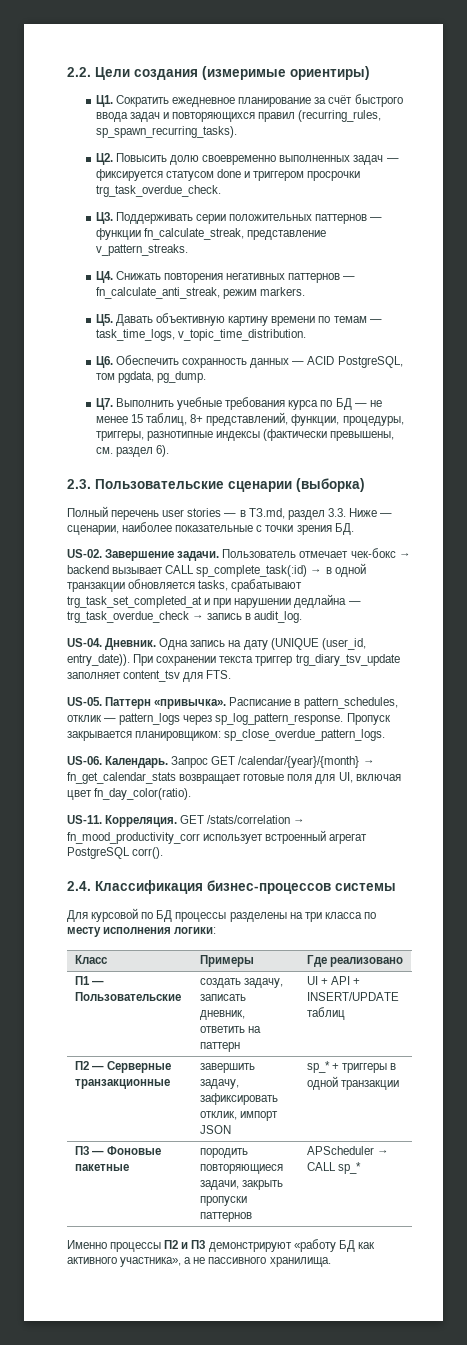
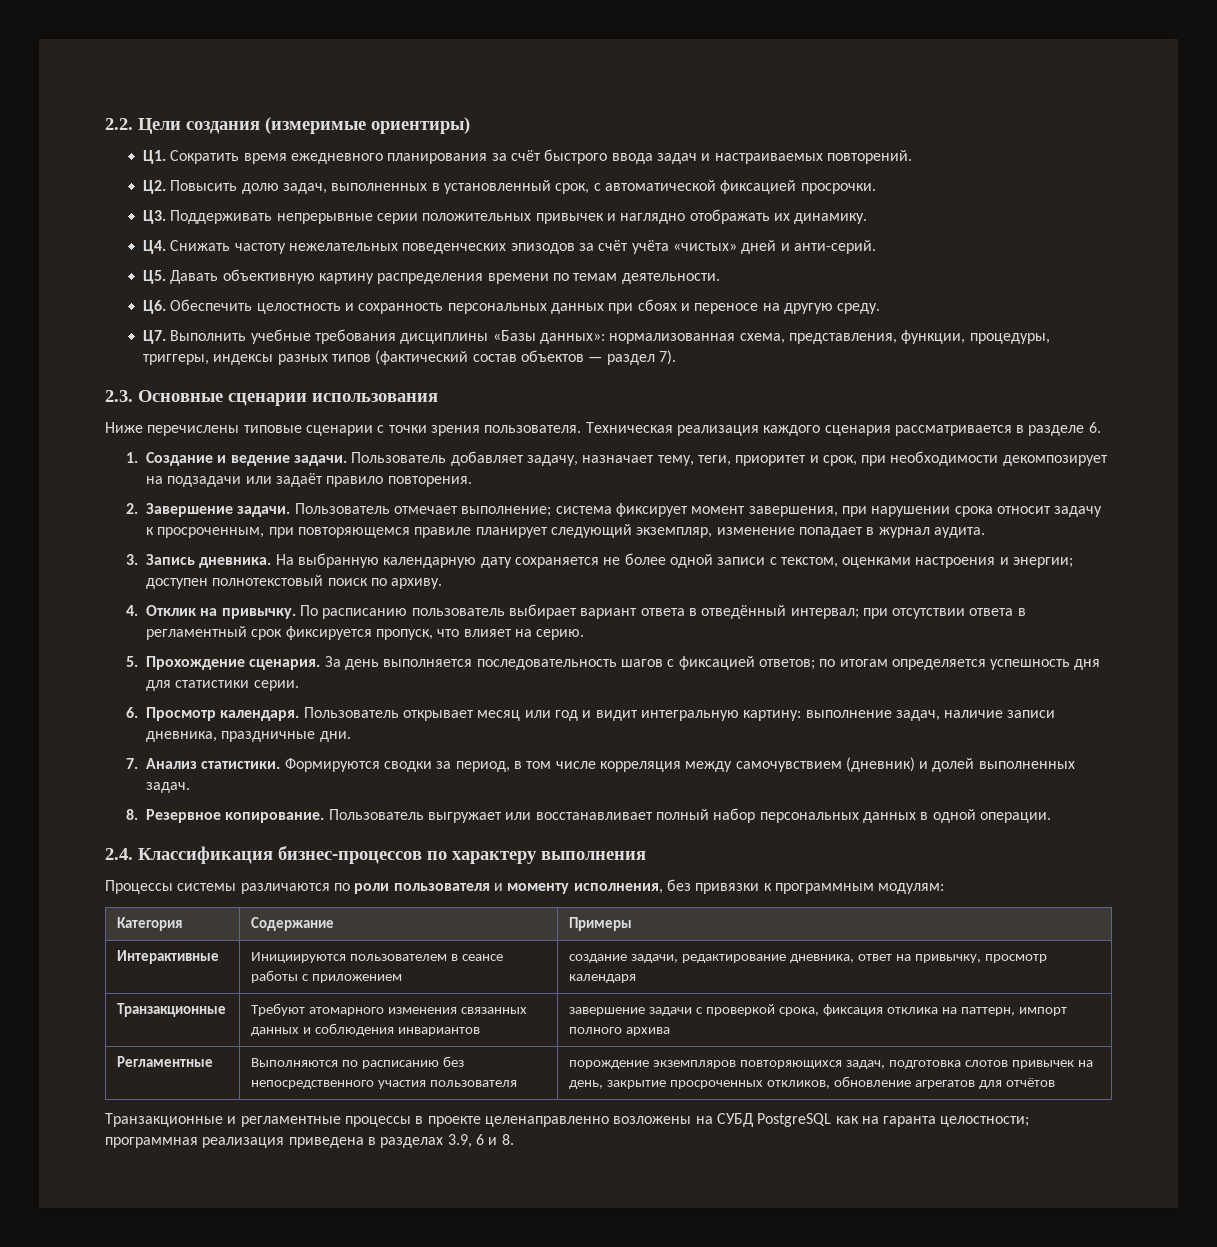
[172,97,312,107] ежедневное планирование -> [243,153,488,164] время ежедневного планирования
[172,110,382,122] [95,126,237,138] повторяющихся правил (recurring_rules, sp_spawn_recurring_tasks). -> [714,150,912,164] настраиваемых повторений.
[202,155,399,165] [95,169,361,181] [95,185,221,197] своевременно выполненных задач — фиксируется статусом done и триггером просрочки trg_task_overdue_check. -> [283,180,876,194] задач, выполненных в установленный срок, с автоматической фиксацией просрочки.
(194, 218) none -> [276,213,373,224] непрерывные
[315,214,383,224] [95,228,327,240] [95,244,188,256] [95,271,356,283] [95,287,306,299] паттернов — функции fn_calculate_streak, представление v_pattern_streaks. // Ц4. Снижать повторения негативных паттернов — fn_calculate_anti_streak, режим markers. -> [535,209,868,224] [143,240,876,254] привычек и наглядно отображать их динамику. // Ц4. Снижать частоту нежелательных поведенческих эпизодов за счёт учёта «чистых» дней и анти-серий.
(269, 321) none -> [377,273,484,284] распределения
[369,319,382,323] [95,329,307,341] — task_time_logs, v_topic_time_distribution. -> [621,273,720,284] деятельности.
[182,356,403,368] [95,371,207,383] [95,397,382,410] [95,412,404,426] [95,429,395,441] [95,445,170,457] [67,478,365,492] [67,506,393,520] [67,522,354,535] [67,548,411,561] [67,563,366,577] [67,579,303,592] [67,594,361,608] [67,611,303,623] [67,638,366,650] [67,654,400,666] [67,670,232,682] [67,697,398,709] [67,713,391,725] [67,729,386,741] [67,756,375,768] [67,772,401,784] [67,788,192,800] [67,815,306,827] [67,830,368,844] [67,847,164,859] [67,880,396,894] [67,908,376,922] [67,927,217,937] [75,955,109,964] [200,955,255,967] [307,955,404,967] [75,976,105,985] [75,992,182,1001] [200,978,284,988] [200,994,247,1001] [200,1010,246,1020] [200,1026,262,1033] [200,1042,241,1052] [307,976,361,985] [307,992,400,1001] [307,1007,346,1020] [75,1061,172,1073] [75,1079,171,1089] [200,1063,256,1073] [200,1079,240,1089] [200,1093,279,1105] [200,1111,279,1121] [200,1125,232,1134] [307,1061,397,1073] [307,1076,400,1090] [75,1146,162,1155] [75,1164,130,1171] [200,1148,249,1158] [200,1164,284,1174] [200,1180,284,1190] [200,1196,248,1206] [200,1212,253,1222] [307,1146,390,1155] [307,1162,362,1174] [67,1239,375,1252] [67,1257,331,1267] сохранность данных — ACID PostgreSQL, том pgdata, pg_dump. // Ц7. Выполнить учебные требования курса по БД — не менее 15 таблиц, 8+ представлений, функции, процедуры, триггеры, разнотипные индексы (фактически превышены, см. раздел 6). // 2.3. Пользовательские сценарии (выборка) // Полный перечень user stories — в ТЗ.md, раздел 3.3. Ниже — сценарии, наиболее показательные с точки зрения БД. // US-02. Завершение задачи. Пользователь отмечает чек-бокс → backend вызывает CALL sp_complete_task(:id) → в одной транзакции обновляется tasks, срабатывают trg_task_set_completed_at и при нарушении дедлайна — trg_task_overdue_check → запись в audit_log. // US-04. Дневник. Одна запись на дату (UNIQUE (user_id, entry_date)). При сохранении текста триггер trg_diary_tsv_update заполняет content_tsv для FTS. // US-05. Паттерн «привычка». Расписание в pattern_schedules, отклик — pattern_logs через sp_log_pattern_response. Пропуск закрывается планировщиком: sp_close_overdue_pattern_logs. // US-06. Календарь. Запрос GET /calendar/{year}/{month} → fn_get_calendar_stats возвращает готовые поля для UI, включая цвет fn_day_color(ratio). // US-11. Корреляция. GET /stats/correlation → fn_mood_productivity_corr использует встроенный агрегат PostgreSQL corr(). // 2.4. Классификация бизнес-процессов системы // Для курсовой по БД процессы разделены на три класса по месту исполнения логики: // Класс | Примеры | Где реализовано // П1 — Пользовательские | создать задачу, записать дневник, ответить на паттерн | UI + API + INSERT/UPDATE таблиц // П2 — Серверные транзакционные | завершить задачу, зафиксировать отклик, импорт JSON | sp_* + триггеры в одной транзакции // П3 — Фоновые пакетные | породить повторяющиеся задачи, закрыть пропуски паттернов | APScheduler → CALL sp_* // Именно процессы П2 и П3 демонстрируют «работу БД как активного участника», а не пассивного хранилища. -> [256,299,881,314] [143,329,1050,344] [143,350,676,365] [105,390,438,406] [105,422,1101,436] [125,451,1108,466] [146,473,472,487] [125,503,1103,517] [146,524,985,538] [125,553,1074,568] [146,575,443,589] [125,604,1026,619] [146,626,585,640] [125,656,1101,670] [146,680,299,691] [125,707,1056,721] [146,731,351,742] [125,757,1075,772] [146,782,191,793] [125,808,1051,823] [105,846,646,864] [105,879,945,894] [117,917,183,931] [251,917,335,931] [569,917,633,931] [117,950,220,964] [251,952,504,963] [251,970,403,983] [569,954,1047,963] [569,974,637,983] [117,1003,227,1017] [251,1003,528,1016] [251,1023,481,1036] [569,1004,1067,1016] [569,1027,671,1036] [117,1056,214,1067] [251,1056,465,1069] [251,1080,518,1089] [569,1060,1093,1069] [569,1076,1055,1089] [105,1113,1030,1127] [105,1134,514,1148] целостность и сохранность персональных данных при сбоях и переносе на другую среду. // Ц7. Выполнить учебные требования дисциплины «Базы данных»: нормализованная схема, представления, функции, процедуры, триггеры, индексы разных типов (фактический состав объектов — раздел 7). // 2.3. Основные сценарии использования // Ниже перечислены типовые сценарии с точки зрения пользователя. Техническая реализация каждого сценария рассматривается в разделе 6. // 1. Создание и ведение задачи. Пользователь добавляет задачу, назначает тему, теги, приоритет и срок, при необходимости декомпозирует на подзадачи или задаёт правило повторения. // 2. Завершение задачи. Пользователь отмечает выполнение; система фиксирует момент завершения, при нарушении срока относит задачу к просроченным, при повторяющемся правиле планирует следующий экземпляр, изменение попадает в журнал аудита. // 3. Запись дневника. На выбранную календарную дату сохраняется не более одной записи с текстом, оценками настроения и энергии; доступен полнотекстовый поиск по архиву. // 4. Отклик на привычку. По расписанию пользователь выбирает вариант ответа в отведённый интервал; при отсутствии ответа в регламентный срок фиксируется пропуск, что влияет на серию. // 5. Прохождение сценария. За день выполняется последовательность шагов с фиксацией ответов; по итогам определяется успешность дня для статистики серии. // 6. Просмотр календаря. Пользователь открывает месяц или год и видит интегральную картину: выполнение задач, наличие записи дневника, праздничные дни. // 7. Анализ статистики. Формируются сводки за период, в том числе корреляция между самочувствием (дневник) и долей выполненных задач. // 8. Резервное копирование. Пользователь выгружает или восстанавливает полный набор персональных данных в одной операции. // 2.4. Классификация бизнес-процессов по характеру выполнения // Процессы системы различаются по роли пользователя и моменту исполнения, без привязки к программным модулям: // Категория | Содержание | Примеры // Интерактивные | Инициируются пользователем в сеансе работы с приложением | создание задачи, редактирование дневника, ответ на привычку, просмотр календаря // Транзакционные | Требуют атомарного изменения связанных данных и соблюдения инвариантов | завершение задачи с проверкой срока, фиксация отклика на паттерн, импорт полного архива // Регламентные | Выполняются по расписанию без непосредственного участия пользователя | порождение экземпляров повторяющихся задач, подготовка слотов привычек на день, закрытие просроченных откликов, обновление агрегатов для отчётов // Транзакционные и регламентные процессы в проекте целенаправленно возложены на СУБД PostgreSQL как на гаранта целостности; программная реализация приведена в разделах 3.9, 6 и 8.

